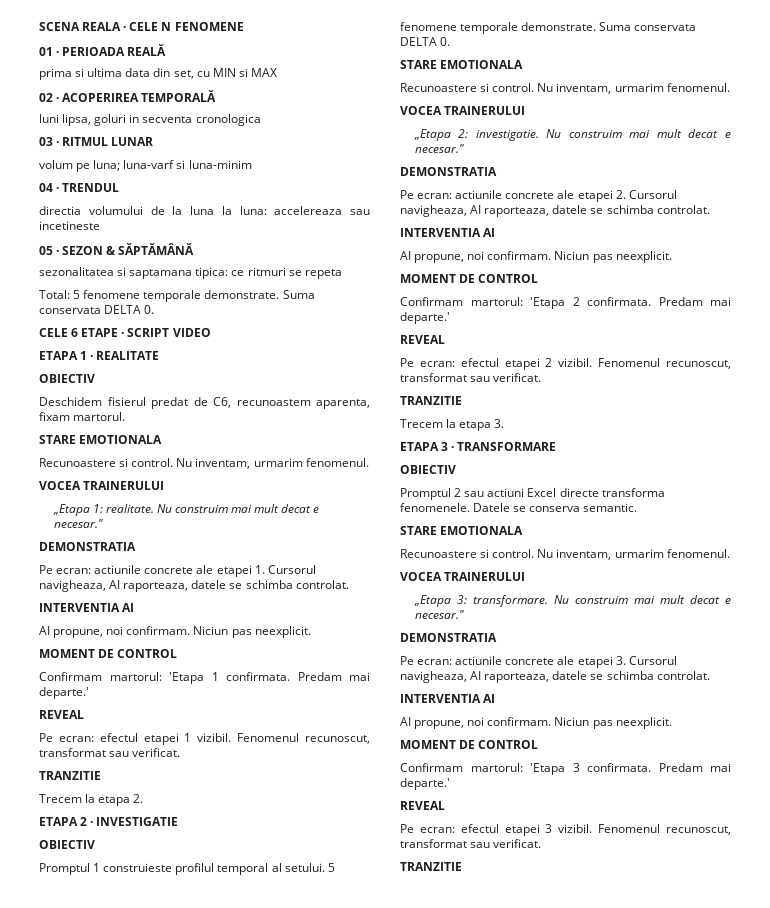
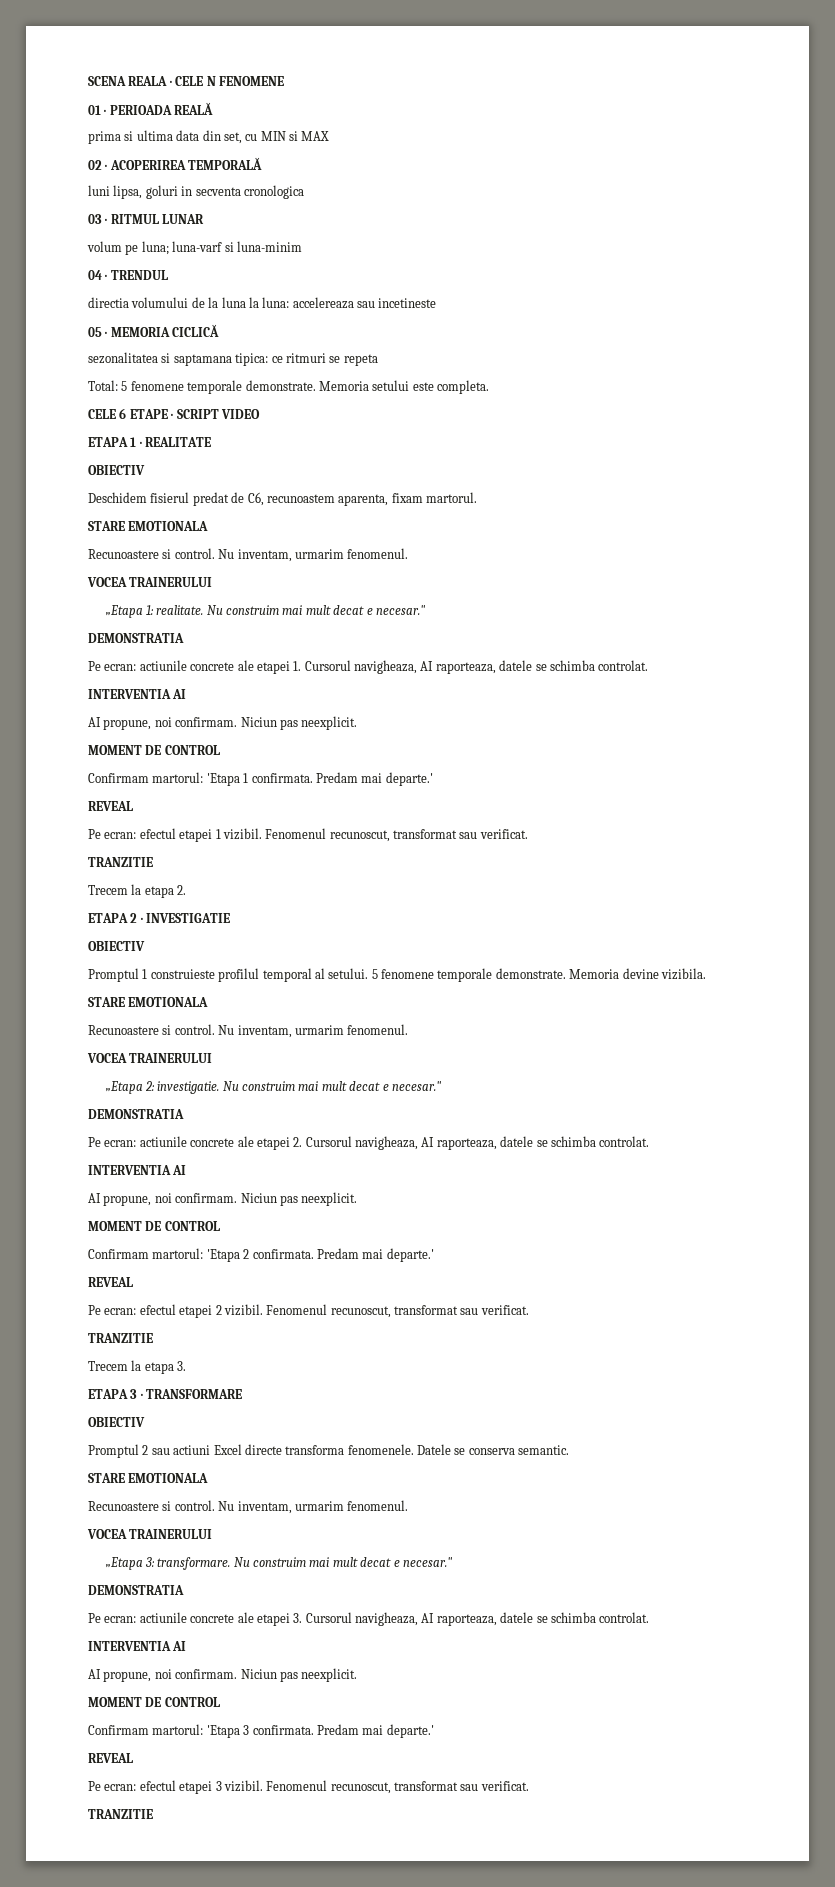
[62,243,195,255] SEZON & SĂPTĂMÂNĂ -> [110,324,220,337] MEMORIA CICLICĂ
[282,290,315,299] [39,305,155,314] Suma conservata DELTA 0. -> [318,380,489,394] Memoria setului este completa.
[599,22,697,31] [400,37,451,46] Suma conservata DELTA 0. -> [569,968,706,980] Memoria devine vizibila.

